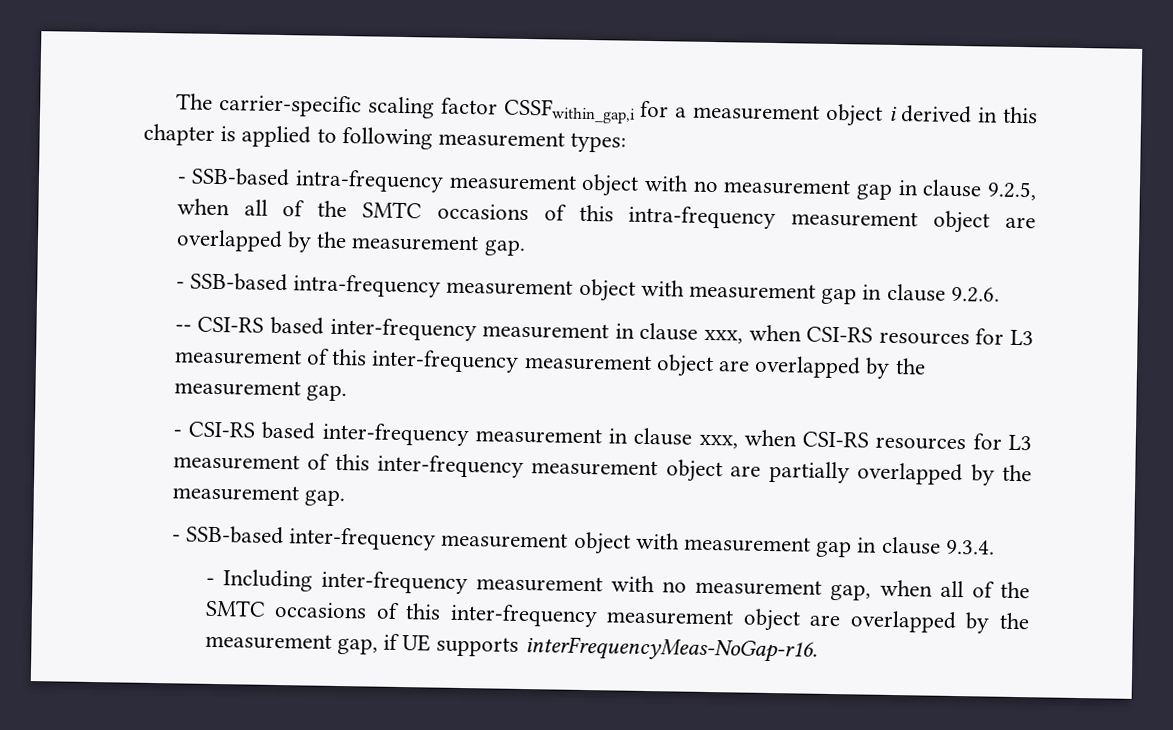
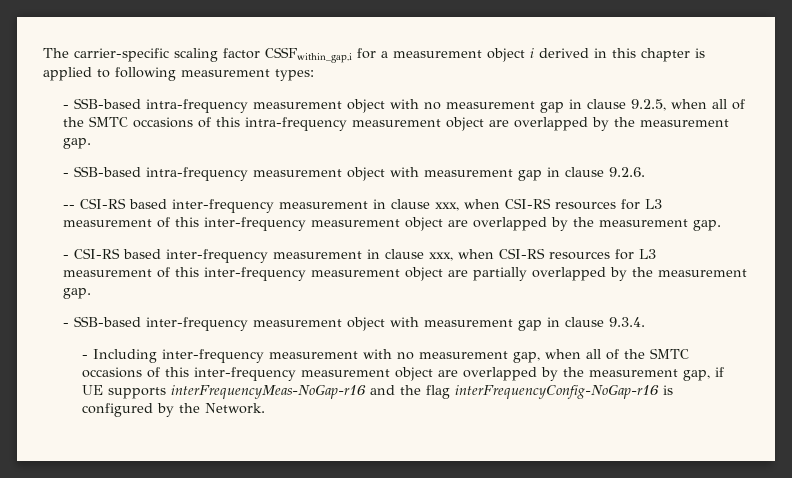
[524,636,818,663] interFrequencyMeas-NoGap-r16. -> [171,385,674,399] [82,403,266,417] interFrequencyMeas-NoGap-r16 and the flag interFrequencyConfig-NoGap-r16 is configured by the Network.

